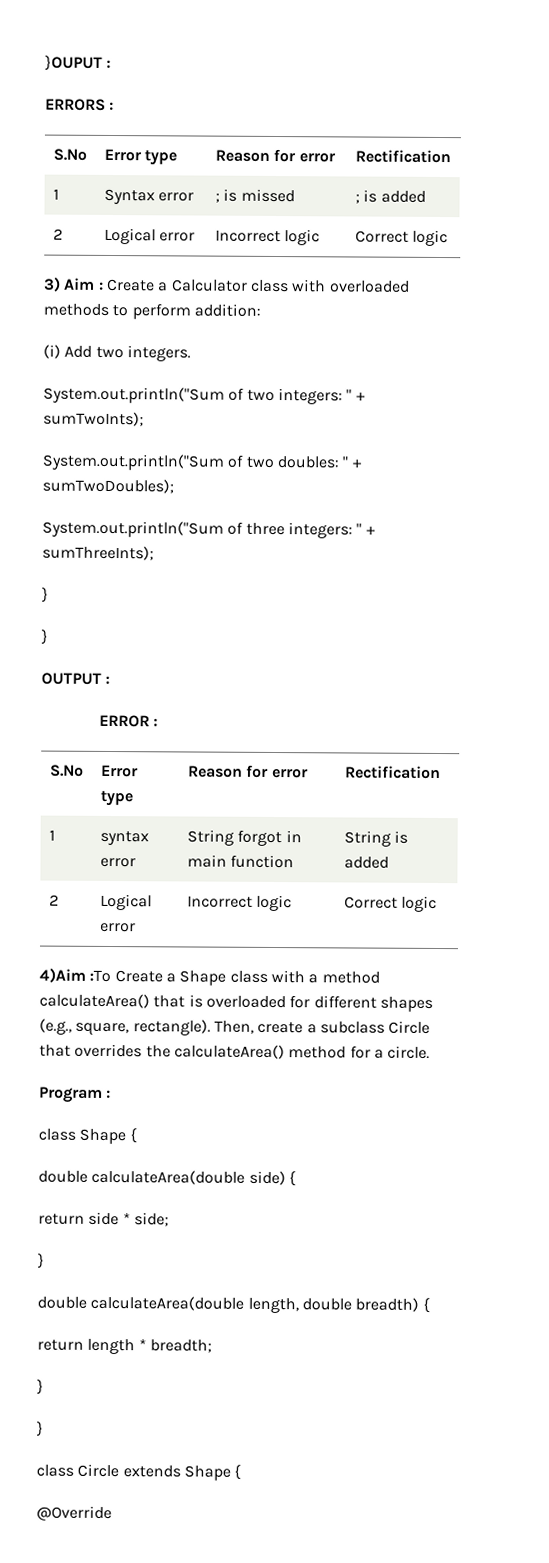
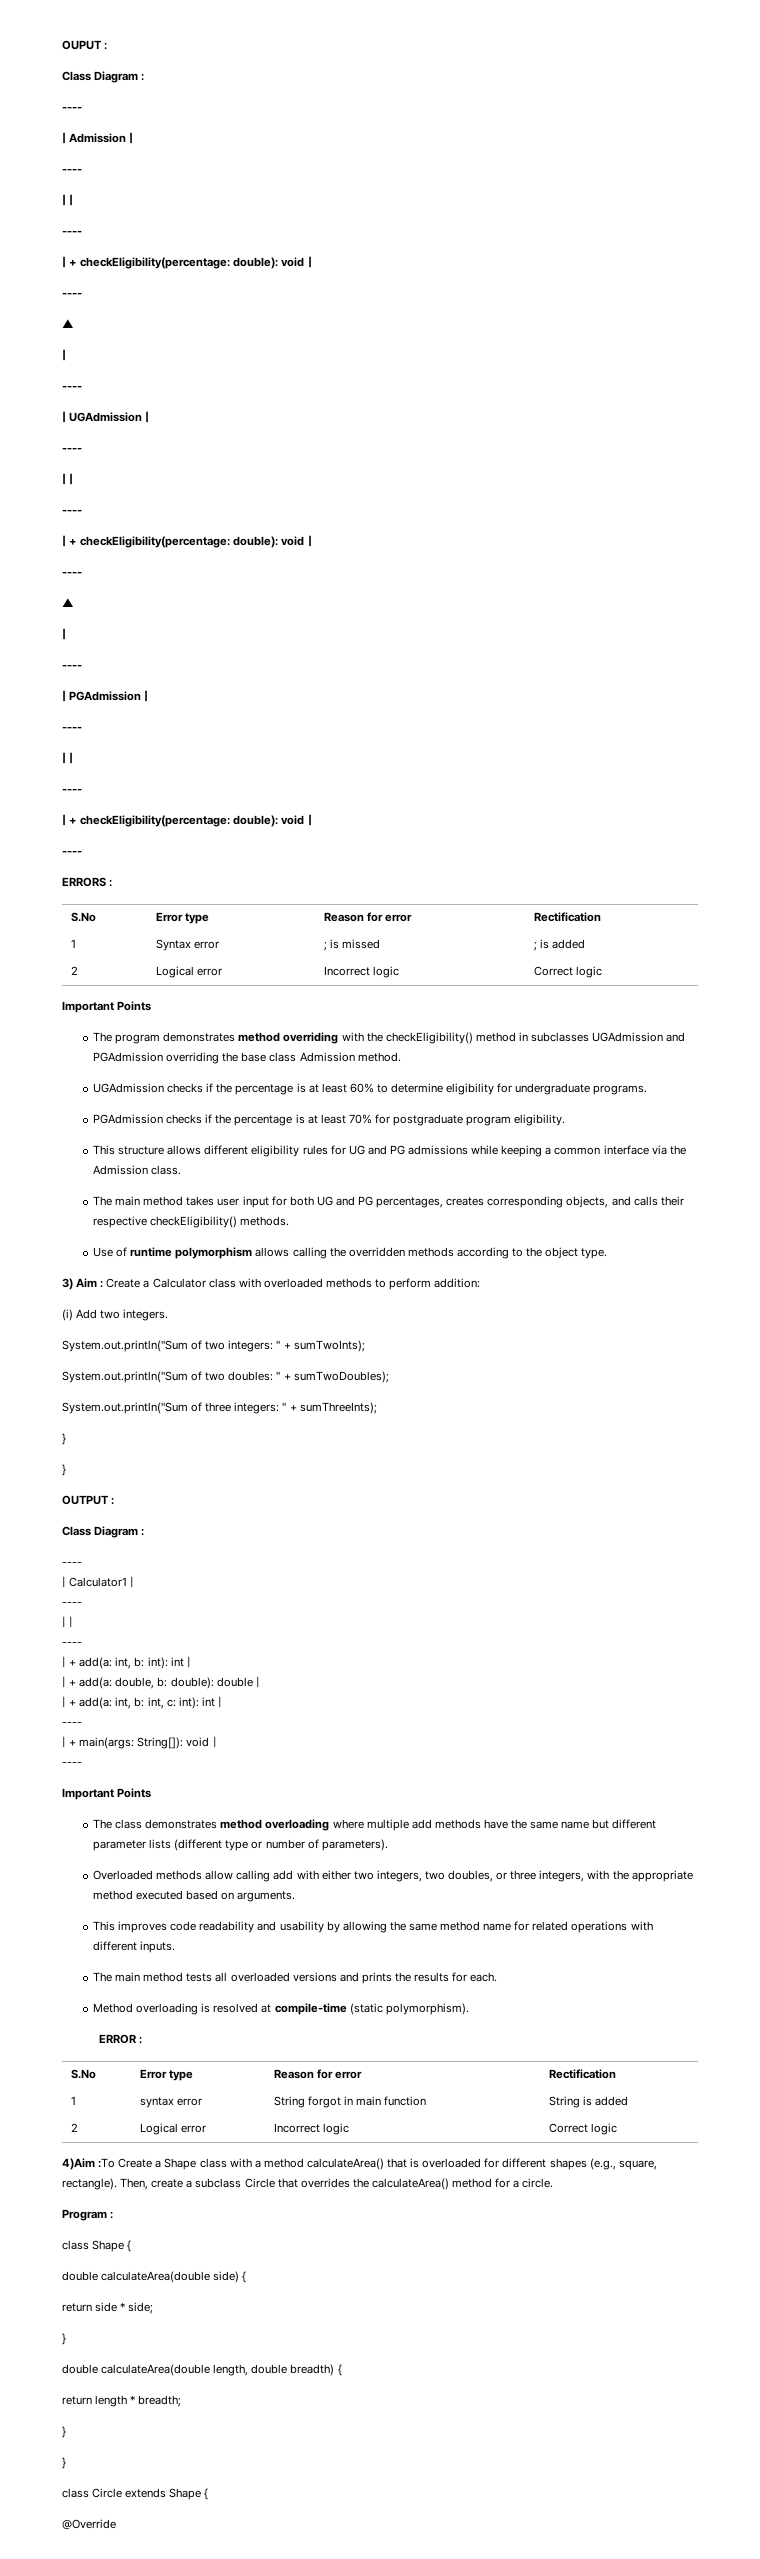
[45,55,112,71] }OUPUT : -> [62,40,108,50] [62,71,145,83] [62,107,82,111] [62,132,134,144] [62,169,82,173] [62,194,74,206] [62,231,82,235] [62,256,312,269] [62,293,82,297] [62,319,74,328] [62,349,66,361] [62,386,82,390] [62,411,150,423] [62,448,82,452] [62,473,74,485] [62,510,82,514] [62,535,312,548] [62,572,82,576] [62,598,74,607] [62,628,66,640] [62,665,82,669] [62,690,149,702] [62,727,82,731] [62,752,74,764] [62,789,82,793] [62,814,312,827] [62,851,82,855] OUPUT : // Class Diagram : // ---- // | Admission | // ---- // | | // ---- // | + checkEligibility(percentage: double): void | // ---- // ▲ // | // ---- // | UGAdmission | // ---- // | | // ---- // | + checkEligibility(percentage: double): void | // ---- // ▲ // | // ---- // | PGAdmission | // ---- // | | // ---- // | + checkEligibility(percentage: double): void | // ----
(449, 238) none -> [62,1001,152,1013] [92,1032,686,1044] [92,1052,401,1064] [92,1083,648,1095] [92,1114,566,1126] [92,1145,686,1157] [92,1165,182,1175] [92,1196,684,1208] [92,1216,290,1228] [92,1247,608,1259] // Important Points // The program demonstrates method overriding with the checkEligibility() method in subclasses UGAdmission and PGAdmission overriding the base class Admission method. // UGAdmission checks if the percentage is at least 60% to determine eligibility for undergraduate programs. // PGAdmission checks if the percentage is at least 70% for postgraduate program eligibility. // This structure allows different eligibility rules for UG and PG admissions while keeping a common interface via the Admission class. // The main method takes user input for both UG and PG percentages, creates corresponding objects, and calls their respective checkEligibility() methods. // Use of runtime polymorphism allows calling the overridden methods according to the object type.
(111, 679) none -> [62,1526,145,1538] [62,1562,82,1566] [62,1576,135,1588] [62,1602,82,1606] [62,1616,74,1628] [62,1642,82,1646] [62,1656,191,1669] [62,1676,260,1689] [62,1696,222,1709] [62,1722,82,1726] [62,1736,217,1749] [62,1762,82,1766] [62,1788,152,1800] [92,1819,657,1831] [92,1839,388,1851] [92,1870,693,1882] [92,1890,296,1902] [92,1921,653,1933] [92,1941,176,1953] [92,1972,498,1984] [92,2003,469,2015] // Class Diagram : // ---- // | Calculator1 | // ---- // | | // ---- // | + add(a: int, b: int): int | // | + add(a: double, b: double): double | // | + add(a: int, b: int, c: int): int | // ---- // | + main(args: String[]): void | // ---- // Important Points // The class demonstrates method overloading where multiple add methods have the same name but different parameter lists (different type or number of parameters). // Overloaded methods allow calling add with either two integers, two doubles, or three integers, with the appropriate method executed based on arguments. // This improves code readability and usability by allowing the same method name for related operations with different inputs. // The main method tests all overloaded versions and prints the results for each. // Method overloading is resolved at compile-time (static polymorphism).

